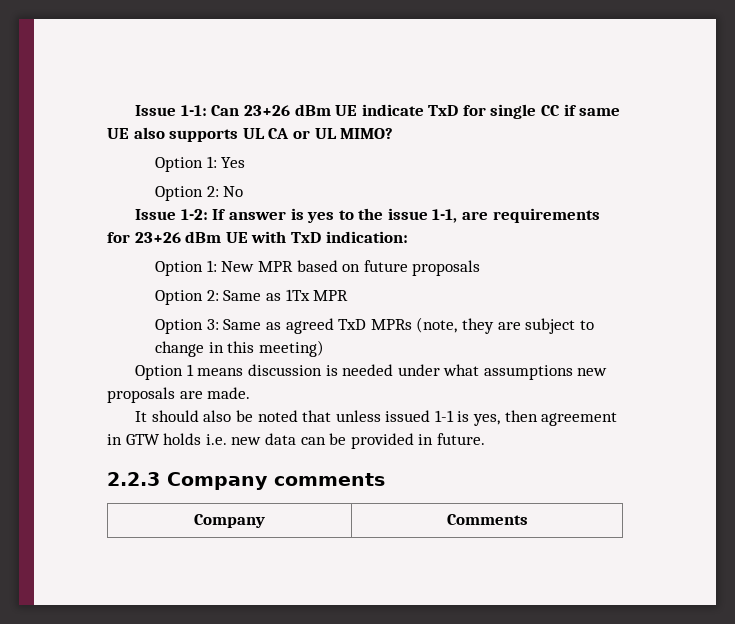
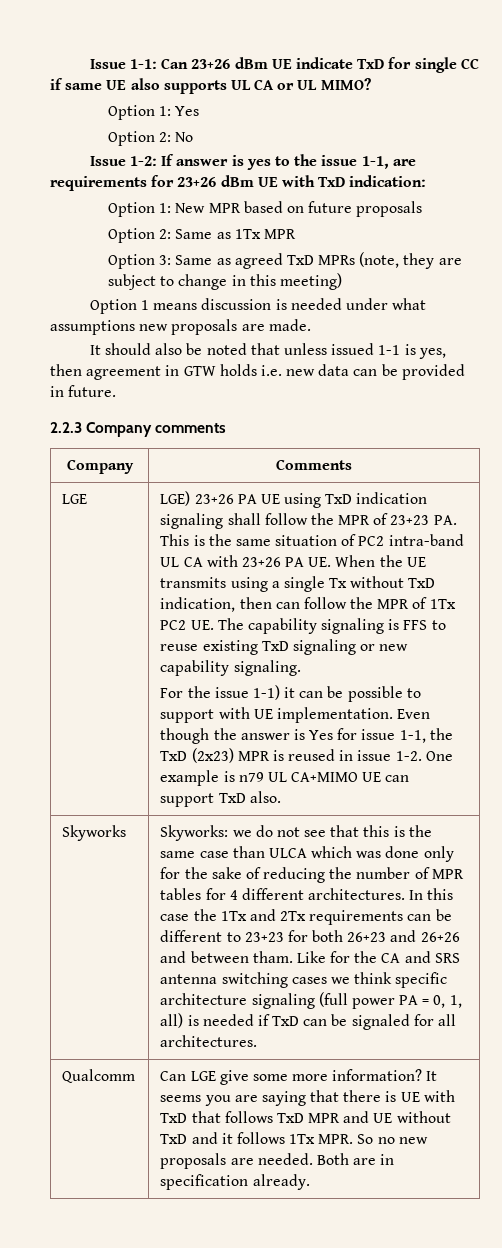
(528, 519) none -> [62,494,88,504] [160,491,428,508] [160,513,457,529] [160,534,464,546] [160,555,426,567] [160,576,436,592] [160,597,456,612] [160,618,446,634] [160,639,409,655] [160,660,301,676] [160,685,421,702] [160,707,431,723] [160,728,453,744] [160,748,453,763] [160,770,410,786] [160,791,281,807] [62,825,127,841] [160,825,432,841] [160,846,454,862] [160,867,464,883] [160,888,454,900] [160,909,452,925] [160,930,460,942] [160,951,460,963] [160,972,448,988] [160,992,462,1009] [160,1013,457,1030] [160,1035,258,1047] [62,1069,136,1083] [160,1069,438,1085] [160,1090,455,1106] [160,1111,451,1123] [160,1132,428,1144] [160,1153,395,1169] [160,1174,310,1190] // LGE | LGE) 23+26 PA UE using TxD indication signaling shall follow the MPR of 23+23 PA. This is the same situation of PC2 intra-band UL CA with 23+26 PA UE. When the UE transmits using a single Tx without TxD indication, then can follow the MPR of 1Tx PC2 UE. The capability signaling is FFS to reuse existing TxD signaling or new capability signaling. // For the issue 1-1) it can be possible to support with UE implementation. Even though the answer is Yes for issue 1-1, the TxD (2x23) MPR is reused in issue 1-2. One example is n79 UL CA+MIMO UE can support TxD also. // Skyworks | Skyworks: we do not see that this is the same case than ULCA which was done only for the sake of reducing the number of MPR tables for 4 different architectures. In this case the 1Tx and 2Tx requirements can be different to 23+23 for both 26+23 and 26+26 and between tham. Like for the CA and SRS antenna switching cases we think specific architecture signaling (full power PA = 0, 1, all) is needed if TxD can be signaled for all architectures. // Qualcomm | Can LGE give some more information? It seems you are saying that there is UE with TxD that follows TxD MPR and UE without TxD and it follows 1Tx MPR. So no new proposals are needed. Both are in specification already.

